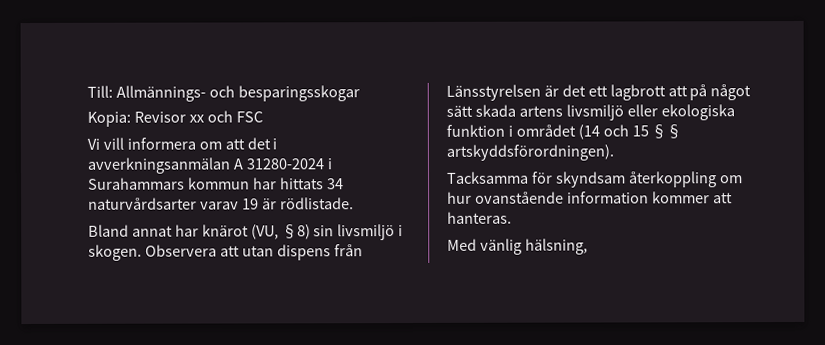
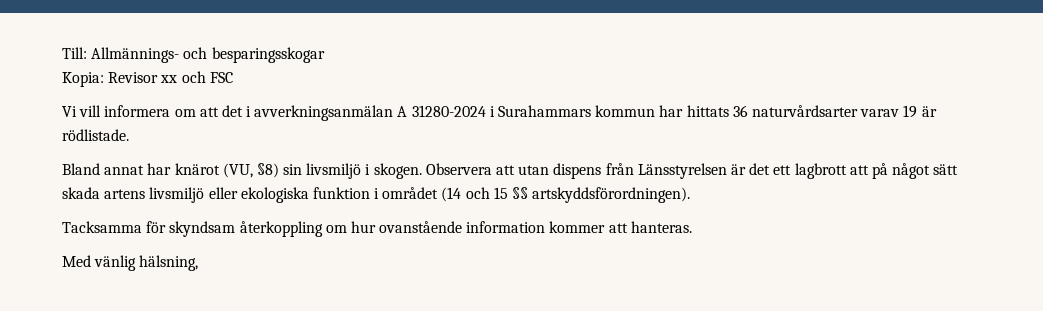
[326,178,344,190] 34 -> [732,105,748,117] 36

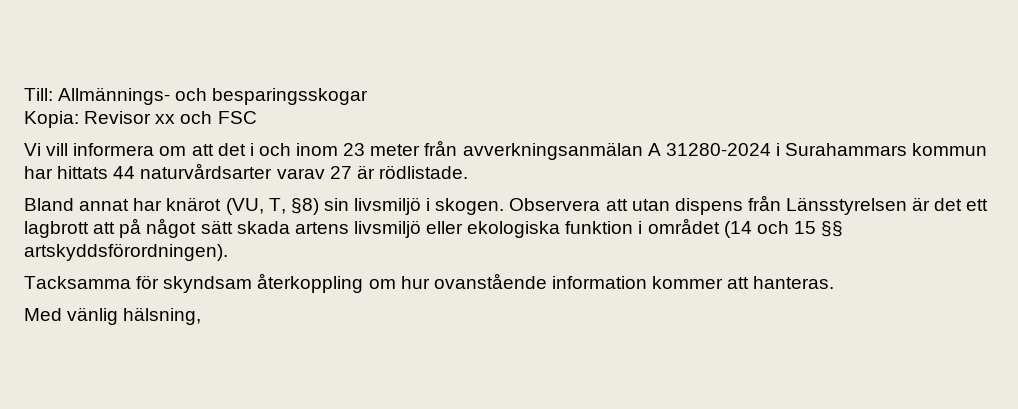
(252, 111) none -> [258,140,458,156] och inom 23 meter från
[732,105,748,117] 36 -> [113,166,136,179] 44
[903,105,918,118] 19 -> [329,166,352,179] 27
(253, 170) none -> [268,198,286,214] T,

